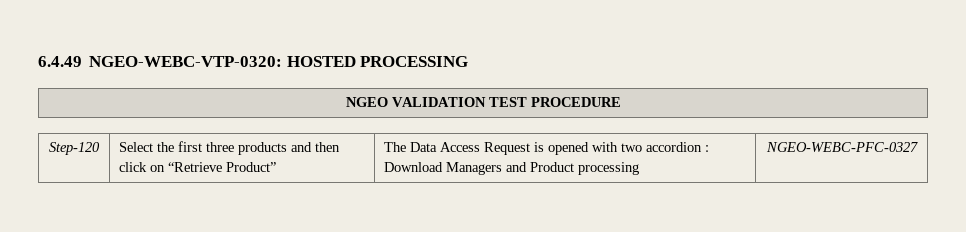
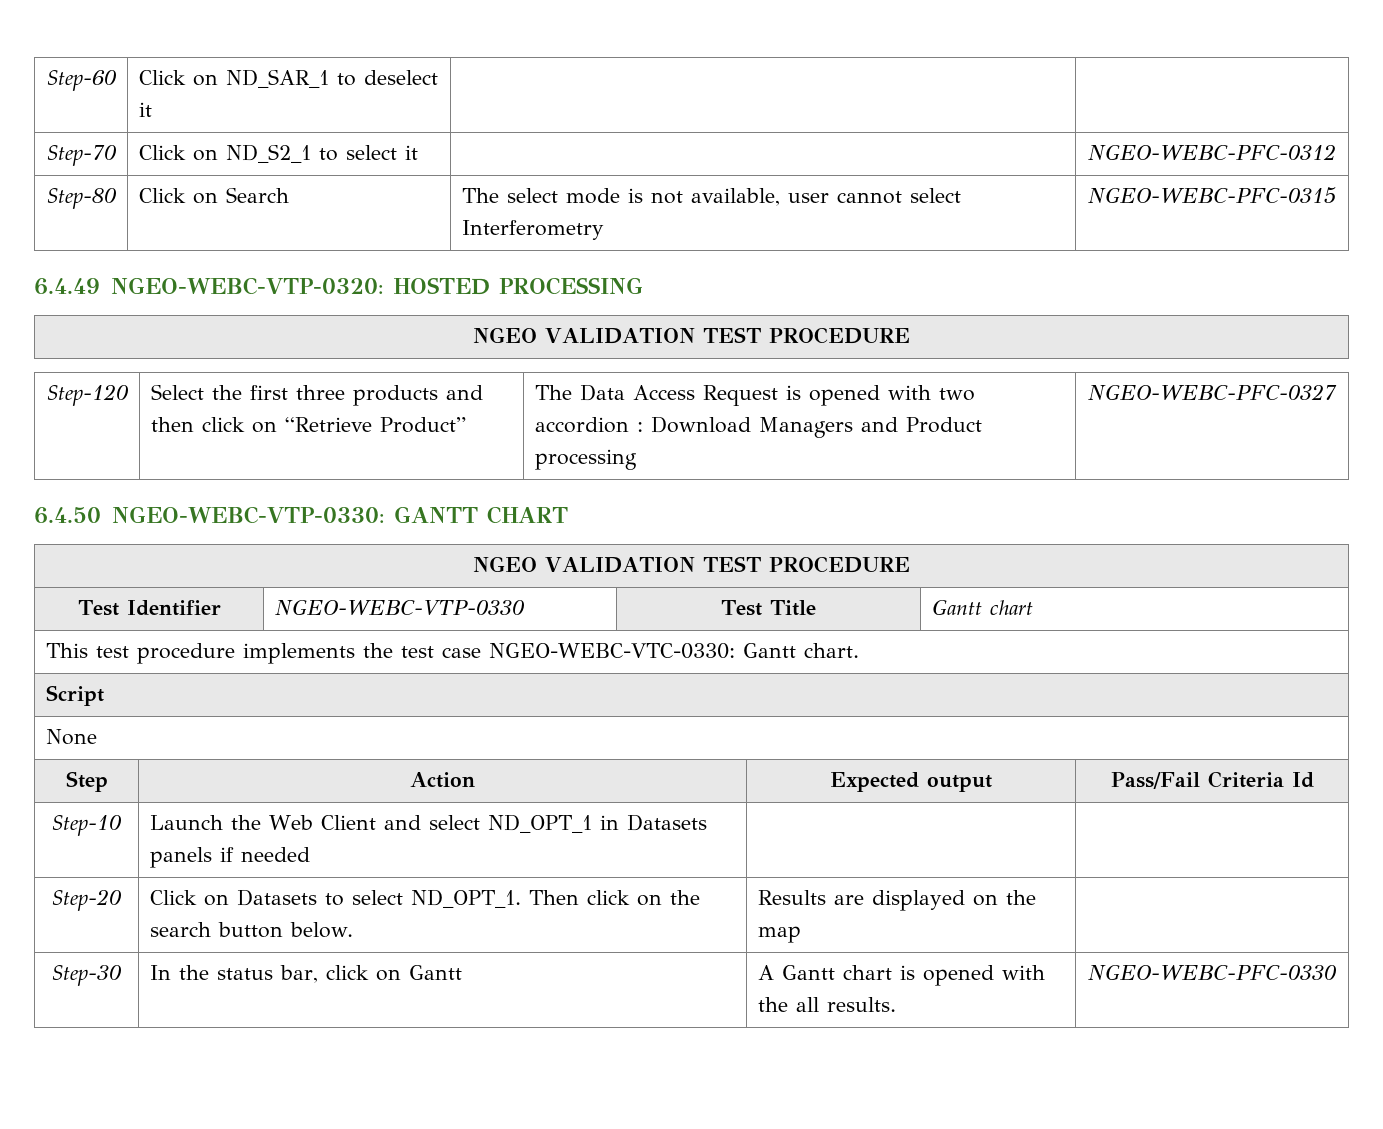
(38, 61) none -> [46,70,117,91] [138,69,438,88] [138,102,152,117] [46,145,117,166] [138,144,418,163] [1088,144,1336,160] [46,188,117,209] [138,187,289,204] [461,188,961,206] [461,220,604,240] [1088,187,1336,204] Step-60 | Click on ND_SAR_1 to deselect it | | // Step-70 | Click on ND_S2_1 to select it | | NGEO-WEBC-PFC-0312 // Step-80 | Click on Search | The select mode is not available, user cannot select Interferometry | NGEO-WEBC-PFC-0315 //
(918, 147) none -> [34,506,568,524] [473,556,910,573] [77,600,221,616] [274,599,525,615] [721,600,816,616] [931,599,1033,615] [45,643,859,664] [45,685,104,706] [45,729,97,745] [65,771,108,792] [410,772,475,788] [830,772,992,792] [1110,771,1314,789] [52,815,122,836] [149,814,707,833] [149,847,310,868] [52,889,122,911] [149,889,700,908] [149,922,354,938] [757,890,1036,911] [757,926,801,943] [52,965,122,986] [149,965,462,983] [757,965,1045,986] [757,997,896,1012] [1088,964,1337,980] // 6.4.50 NGEO-WEBC-VTP-0330: GANTT CHART // NGEO VALIDATION TEST PROCEDURE // Test Identifier | NGEO-WEBC-VTP-0330 | Test Title | Gantt chart // This test procedure implements the test case NGEO-WEBC-VTC-0330: Gantt chart. // Script // None // Step | Action | Expected output | Pass/Fail Criteria Id // Step-10 | Launch the Web Client and select ND_OPT_1 in Datasets panels if needed | | // Step-20 | Click on Datasets to select ND_OPT_1. Then click on the search button below. | Results are displayed on the map | // Step-30 | In the status bar, click on Gantt | A Gantt chart is opened with the all results. | NGEO-WEBC-PFC-0330

